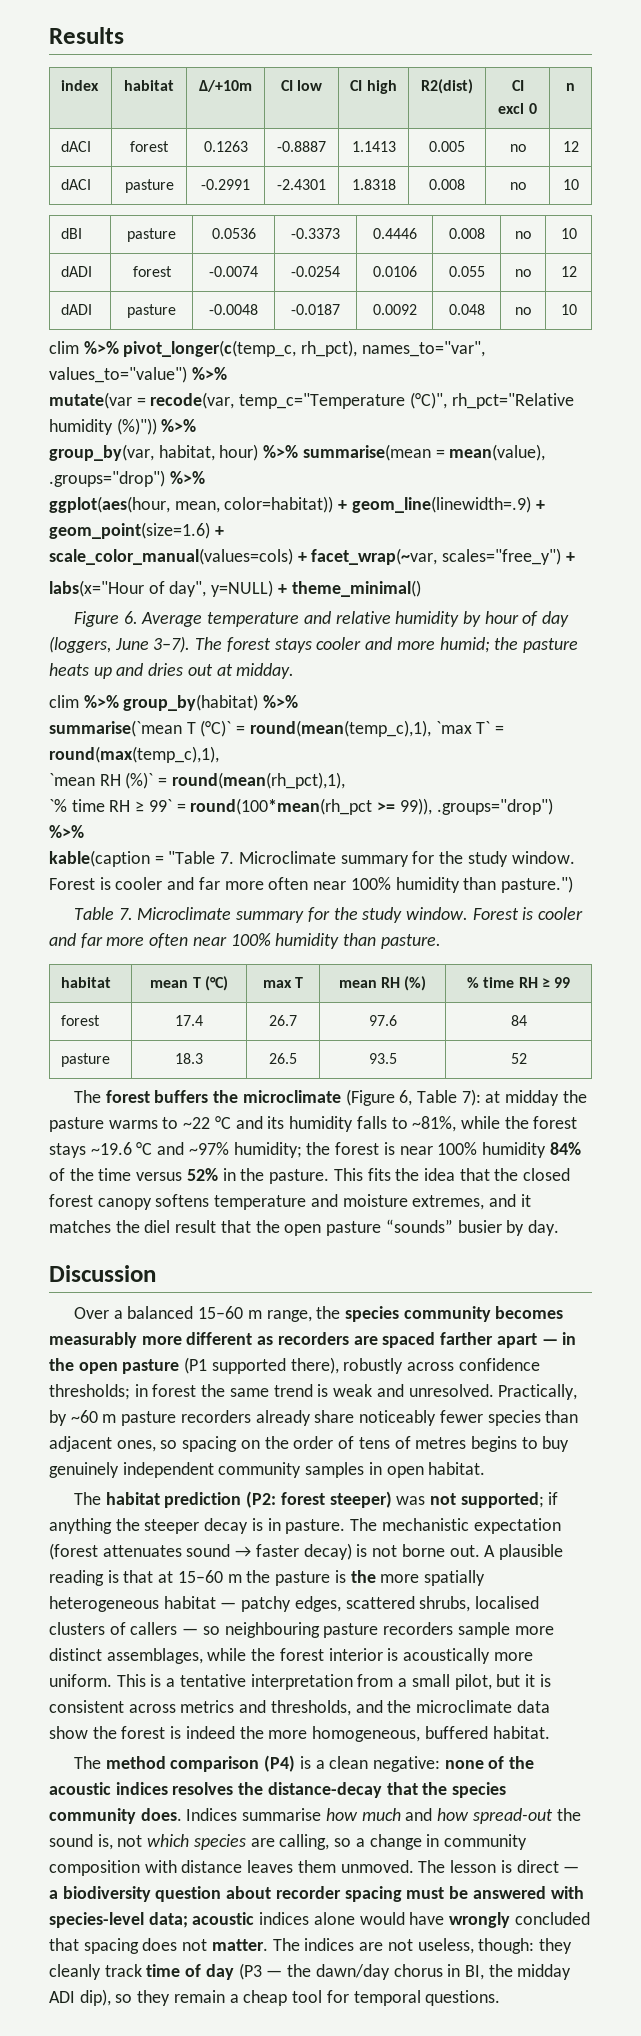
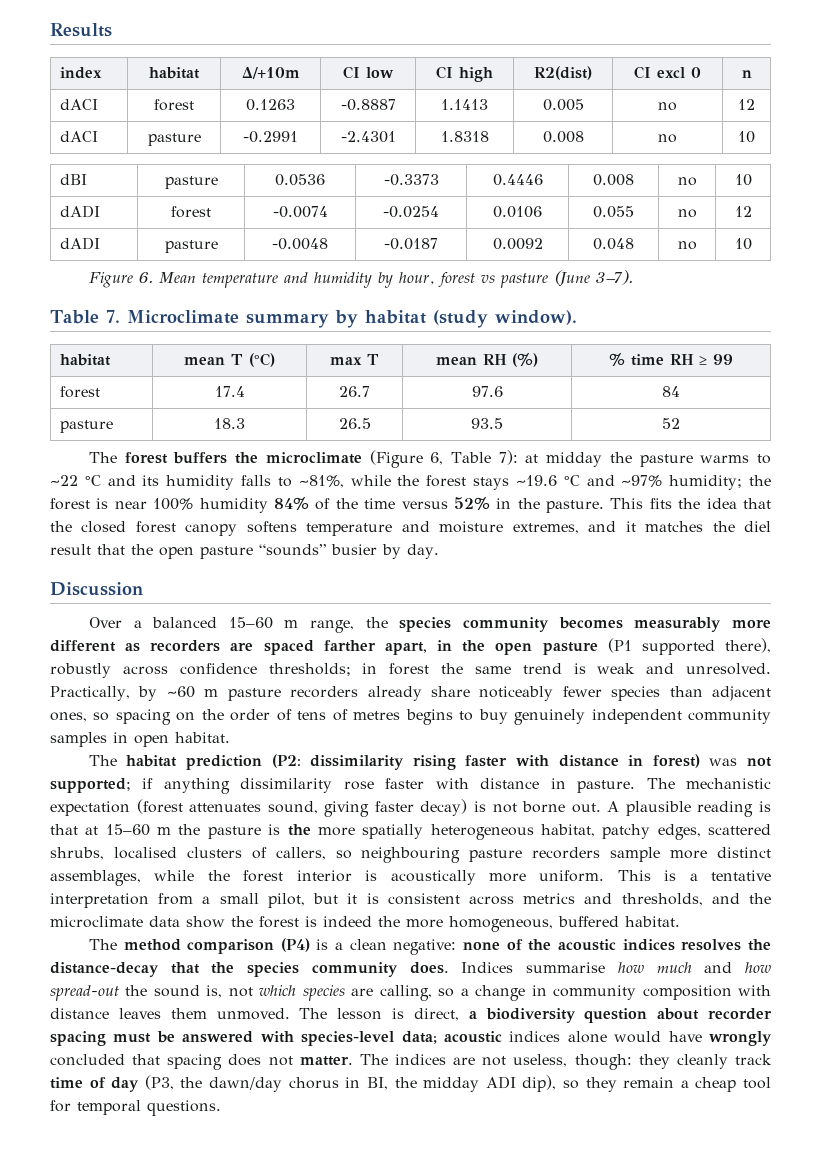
[49,340,485,357] [49,366,227,383] [49,392,574,409] [49,418,197,435] [49,444,546,461] [49,470,205,487] [49,496,545,513] [49,522,224,539] [49,548,575,565] [49,580,421,597] // clim %>% pivot_longer(c(temp_c, rh_pct), names_to="var", values_to="value") %>% // mutate(var = recode(var, temp_c="Temperature (°C)", rh_pct="Relative humidity (%)")) %>% // group_by(var, habitat, hour) %>% summarise(mean = mean(value), .groups="drop") %>% // ggplot(aes(hour, mean, color=habitat)) + geom_line(linewidth=.9) + geom_point(size=1.6) + // scale_color_manual(values=cols) + facet_wrap(~var, scales="free_y") + // labs(x="Hour of day", y=NULL) + theme_minimal() -> (752, 244) none
[141,611,391,627] Average temperature and relative -> [158,272,308,288] Mean temperature and
[484,611,570,627] [49,636,578,653] [49,663,295,679] [49,694,299,711] [49,720,505,737] [49,746,219,763] [49,772,345,789] [49,798,553,815] [49,825,84,838] [49,850,575,867] [49,876,573,893] [73,907,584,923] [49,933,441,949] hour of day (loggers, June 3–7). The forest stays cooler and more humid; the pasture heats up and dries out at midday. // clim %>% group_by(habitat) %>% // summarise(`mean T (°C)` = round(mean(temp_c),1), `max T` = round(max(temp_c),1), // `mean RH (%)` = round(mean(rh_pct),1), // `% time RH ≥ 99` = round(100*mean(rh_pct >= 99)), .groups="drop") %>% // kable(caption = "Table 7. Microclimate summary for the study window. Forest is cooler and far more often near 100% humidity than pasture.") // Table 7. Microclimate summary for the study window. Forest is cooler and far more often near 100% humidity than pasture. -> [398,270,633,288] [50,310,577,328] hour, forest vs pasture (June 3–7). // Table 7. Microclimate summary by habitat (study window).
[496,1333,558,1348] apart — -> [384,642,427,655] apart,
[280,1491,392,1508] forest steeper) -> [310,754,700,770] dissimilarity rising faster with distance in forest)
[115,1518,263,1534] the steeper decay is -> [240,778,540,793] dissimilarity rose faster with distance
[186,1544,252,1557] sound → -> [267,801,370,817] sound, giving
[163,1596,237,1609] habitat — -> [540,824,595,837] habitat,
[130,1622,199,1635] callers — -> [275,847,326,860] callers,
[516,1860,580,1873] direct — -> [413,1008,459,1021] direct,
[238,1963,283,1980] (P3 — -> [144,1075,174,1090] (P3,

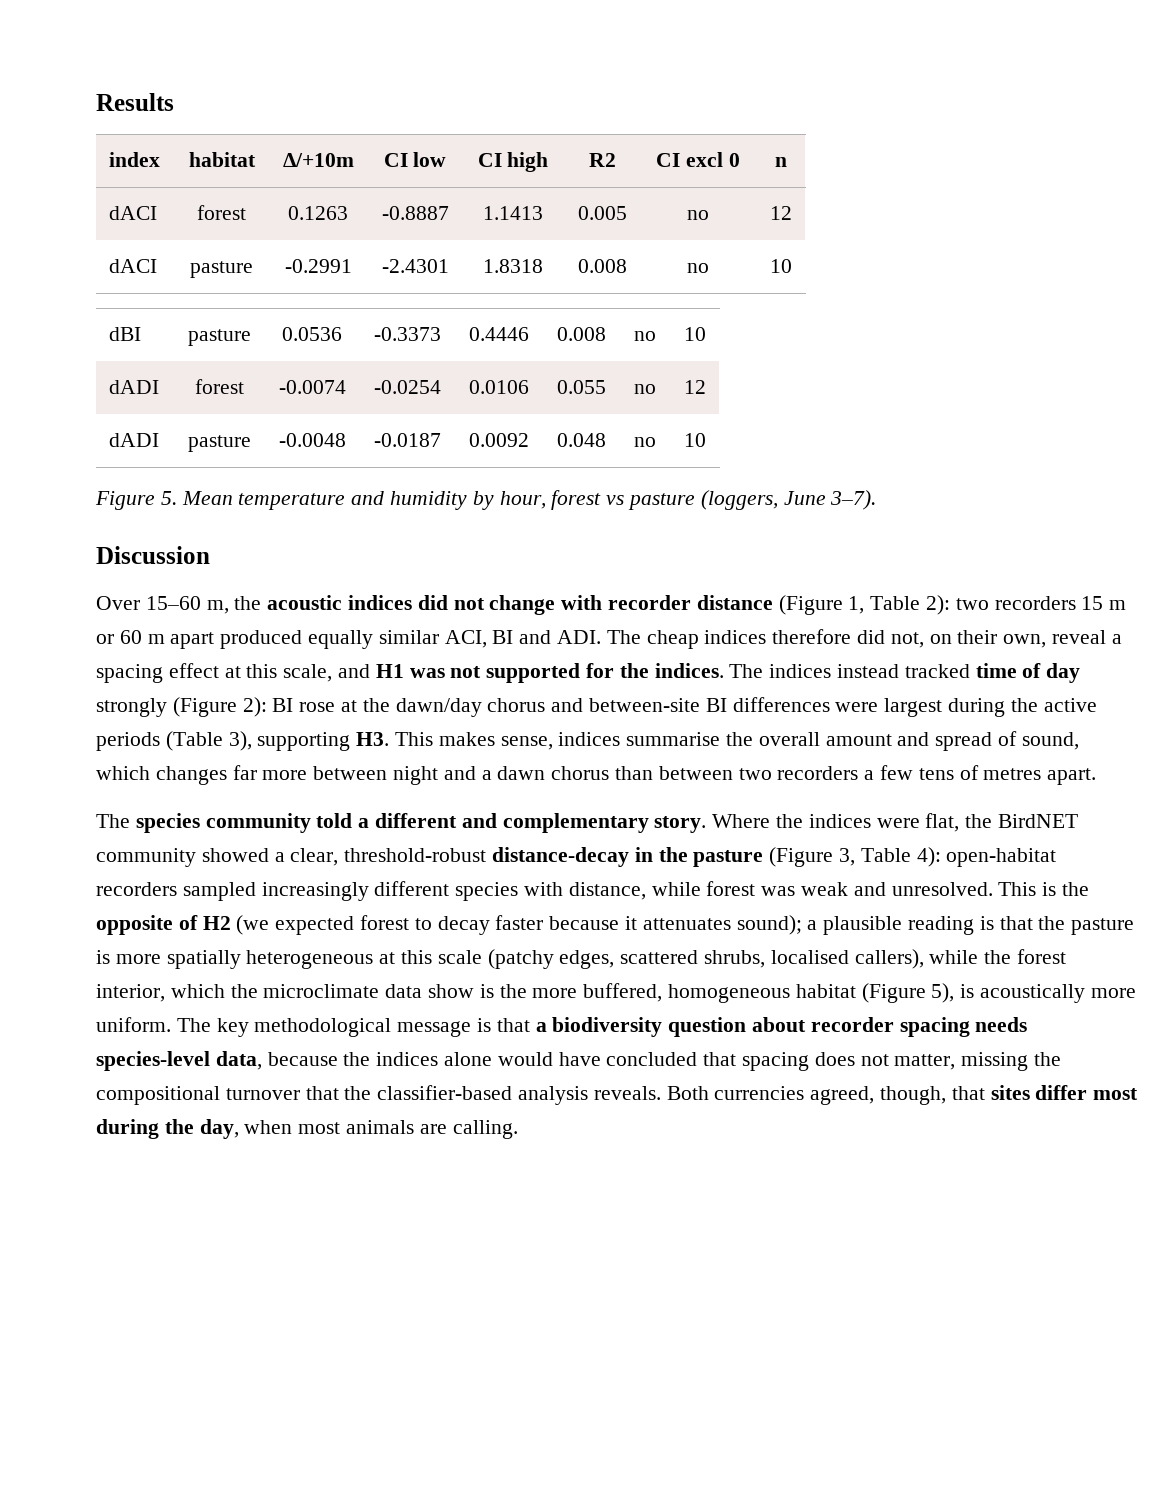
[534,66,592,80] R2(dist) -> [588,153,616,167] R2
[138,272,153,283] 6. -> [160,491,177,505] 5.
[553,270,590,287] (June -> [700,490,826,510] (loggers, June
[50,310,577,328] [59,354,111,366] [184,353,275,367] [330,354,379,365] [436,353,538,367] [609,353,733,366] [59,386,100,398] [214,386,245,397] [339,386,370,397] [471,386,503,397] [662,386,680,397] [59,420,113,433] [214,418,245,429] [338,418,371,429] [471,418,503,429] [662,418,680,429] [88,450,771,468] [50,475,772,490] [50,497,772,513] [50,521,771,536] [50,544,439,559] [50,582,143,596] [88,617,771,633] [50,638,771,655] [50,663,771,678] [50,686,771,701] [50,709,771,725] [50,732,230,747] [88,754,773,770] [50,778,771,794] [50,799,620,817] Table 7. Microclimate summary by habitat (study window). // habitat | mean T (°C) | max T | mean RH (%) | % time RH ≥ 99 // forest | 17.4 | 26.7 | 97.6 | 84 // pasture | 18.3 | 26.5 | 93.5 | 52 // The forest buffers the microclimate (Figure 6, Table 7): at midday the pasture warms to ~22 °C and its humidity falls to ~81%, while the forest stays ~19.6 °C and ~97% humidity; the forest is near 100% humidity 84% of the time versus 52% in the pasture. This fits the idea that the closed forest canopy softens temperature and moisture extremes, and it matches the diel result that the open pasture “sounds” busier by day. // Discussion // Over a balanced 15–60 m range, the species community becomes measurably more different as recorders are spaced farther apart, in the open pasture (P1 supported there), robustly across confidence thresholds; in forest the same trend is weak and unresolved. Practically, by ~60 m pasture recorders already share noticeably fewer species than adjacent ones, so spacing on the order of tens of metres begins to buy genuinely independent community samples in open habitat. // The habitat prediction (P2: dissimilarity rising faster with distance in forest) was not supported; if anything dissimilarity rose faster with distance in pasture. The mechanistic expectation (forest attenuates sound, giving faster decay) is not borne out. A -> [96,546,210,564] [96,595,1127,615] [96,629,1122,649] [96,663,1081,683] [96,697,1097,717] [96,731,1079,751] [96,765,1097,785] [96,813,1079,833] [96,847,1057,867] [96,881,1090,901] [96,915,818,935] Discussion // Over 15–60 m, the acoustic indices did not change with recorder distance (Figure 1, Table 2): two recorders 15 m or 60 m apart produced equally similar ACI, BI and ADI. The cheap indices therefore did not, on their own, reveal a spacing effect at this scale, and H1 was not supported for the indices. The indices instead tracked time of day strongly (Figure 2): BI rose at the dawn/day chorus and between-site BI differences were largest during the active periods (Table 3), supporting H3. This makes sense, indices summarise the overall amount and spread of sound, which changes far more between night and a dawn chorus than between two recorders a few tens of metres apart. // The species community told a different and complementary story. Where the indices were flat, the BirdNET community showed a clear, threshold-robust distance-decay in the pasture (Figure 3, Table 4): open-habitat recorders sampled increasingly different species with distance, while forest was weak and unresolved. This is the opposite of H2 (we expected forest to decay faster because it attenuates sound); a
[85,824,172,836] at 15–60 m -> (1033, 923) none
[287,824,311,836] the -> (110, 957) none
[540,824,771,840] [50,847,771,863] [50,870,771,886] [50,893,771,908] [50,916,680,932] [88,938,772,955] [50,962,772,977] [50,985,771,1001] [50,1008,459,1021] habitat, patchy edges, scattered shrubs, localised clusters of callers, so neighbouring pasture recorders sample more distinct assemblages, while the forest interior is acoustically more uniform. This is a tentative interpretation from a small pilot, but it is consistent across metrics and thresholds, and the microclimate data show the forest is indeed the more homogeneous, buffered habitat. // The method comparison (P4) is a clean negative: none of the acoustic indices resolves the distance-decay that the species community does. Indices summarise how much and how spread-out the sound is, not which species are calling, so a change in community composition with distance leaves them unmoved. The lesson is direct, -> [379,949,1067,969] [96,983,1136,1003] [96,1017,530,1037] at this scale (patchy edges, scattered shrubs, localised callers), while the forest interior, which the microclimate data show is the more buffered, homogeneous habitat (Figure 5), is acoustically more uniform. The key methodological message is that
[113,1031,502,1046] must be answered with species-level data; acoustic -> [975,1017,1028,1032] [96,1051,371,1071] needs species-level data, because the
[708,1031,772,1046] wrongly -> (601, 1059) none
[299,1054,772,1070] [50,1075,771,1092] [50,1100,221,1116] matter. The indices are not useless, though: they cleanly track time of day (P3, the dawn/day chorus in BI, the midday ADI dip), so they remain a cheap tool for temporal questions. -> [894,1052,1062,1071] [96,1085,1139,1105] [96,1119,518,1139] matter, missing the compositional turnover that the classifier-based analysis reveals. Both currencies agreed, though, that sites differ most during the day, when most animals are calling.

